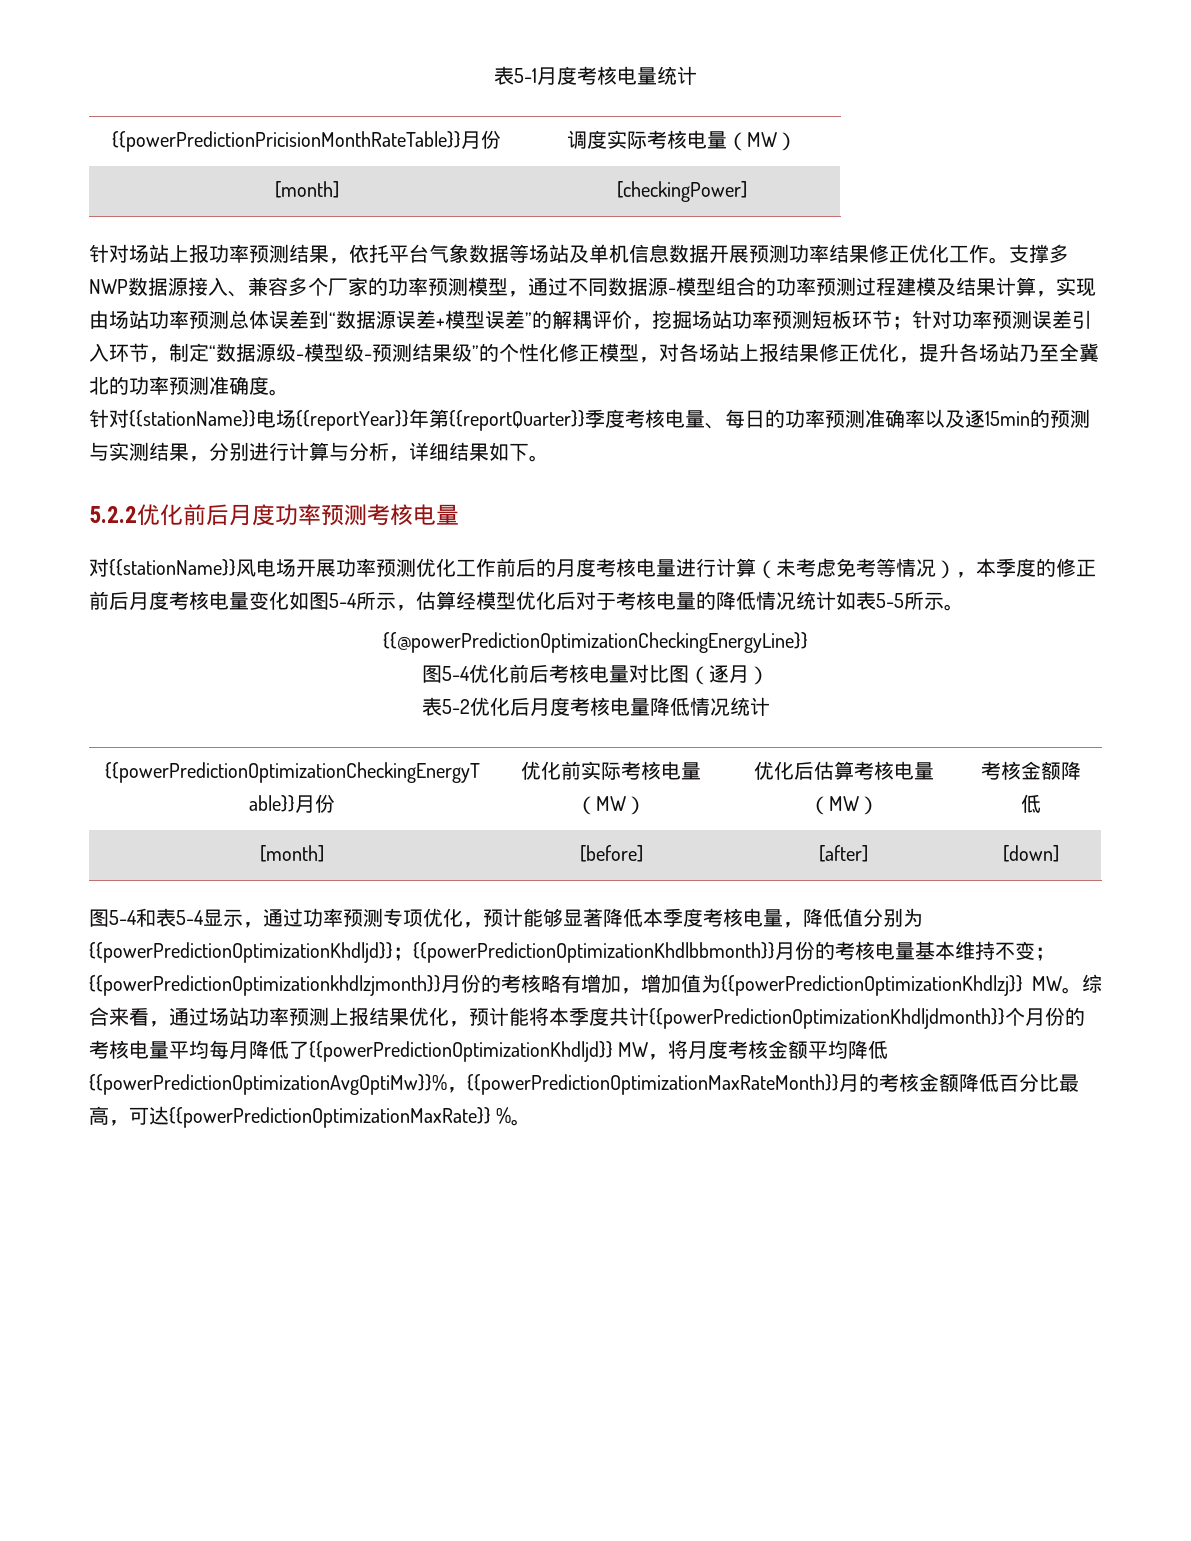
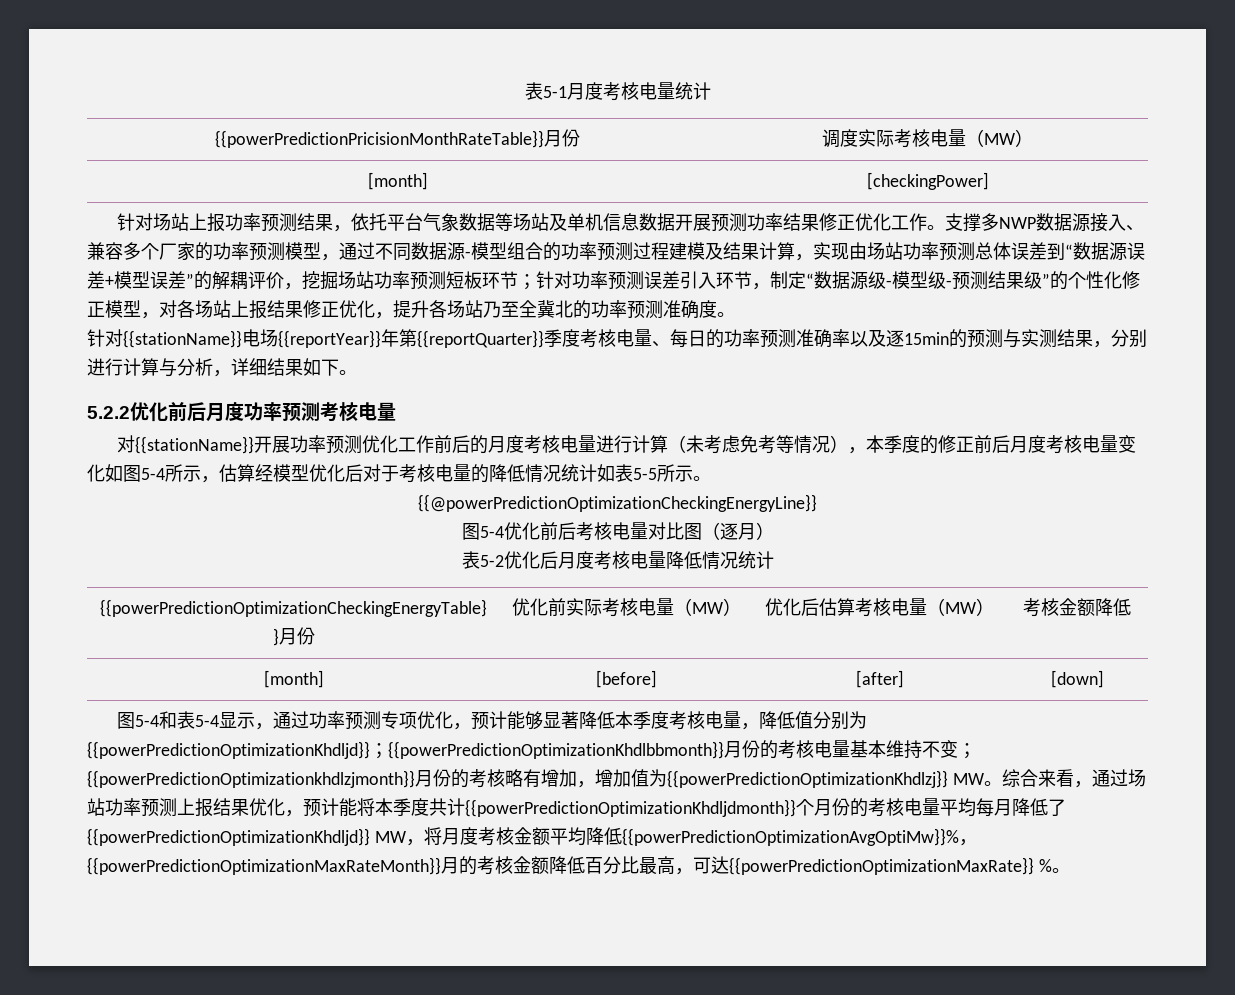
[236,558,296,577] 风电场 -> (254, 445) none

